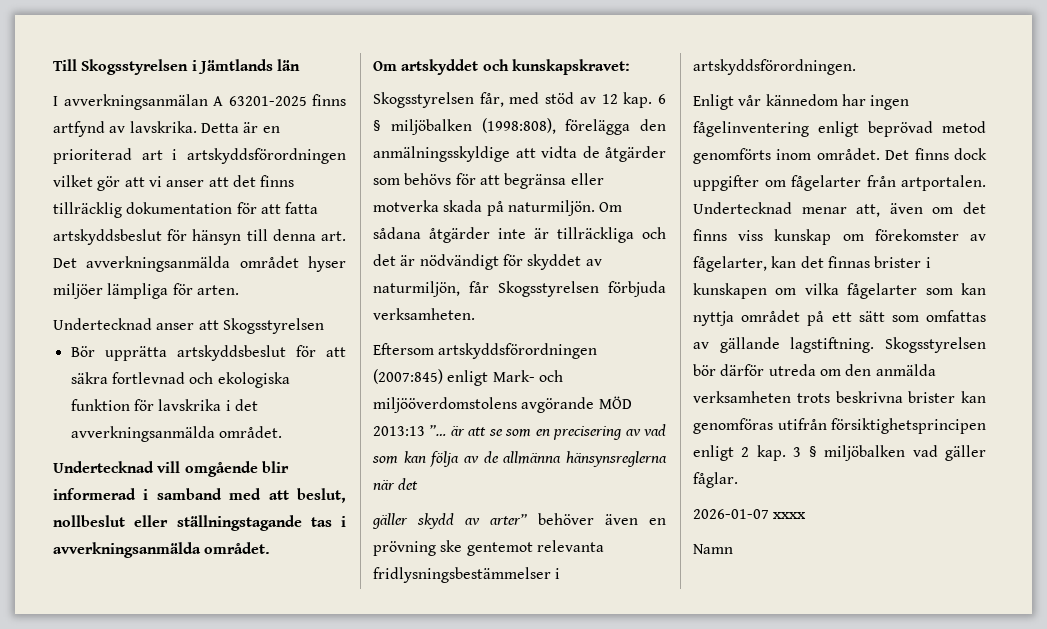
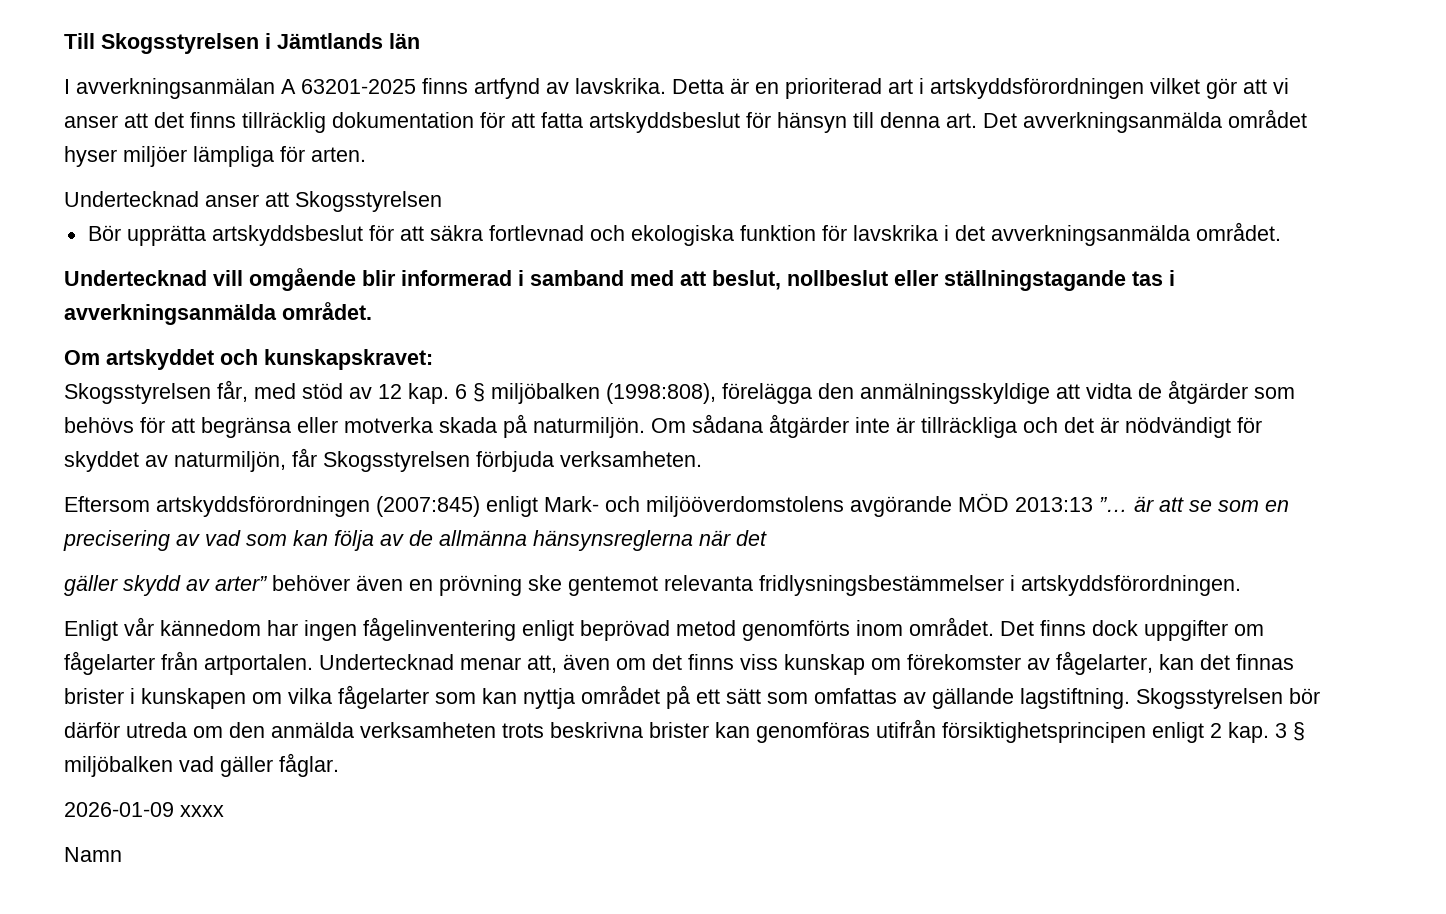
[693,509,769,519] 2026-01-07 -> [64,802,174,817] 2026-01-09

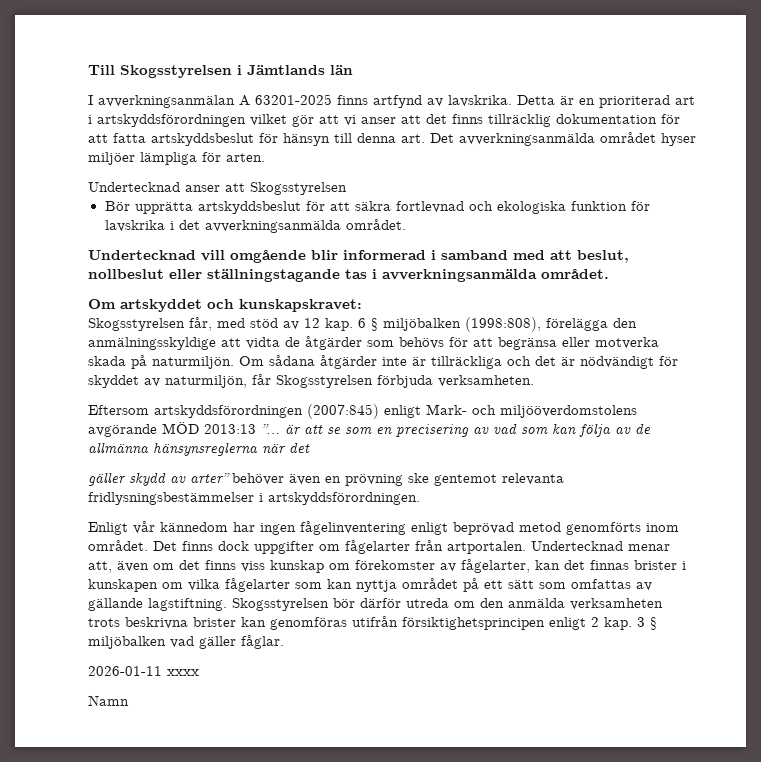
[64,802,174,817] 2026-01-09 -> [88,666,162,676] 2026-01-11

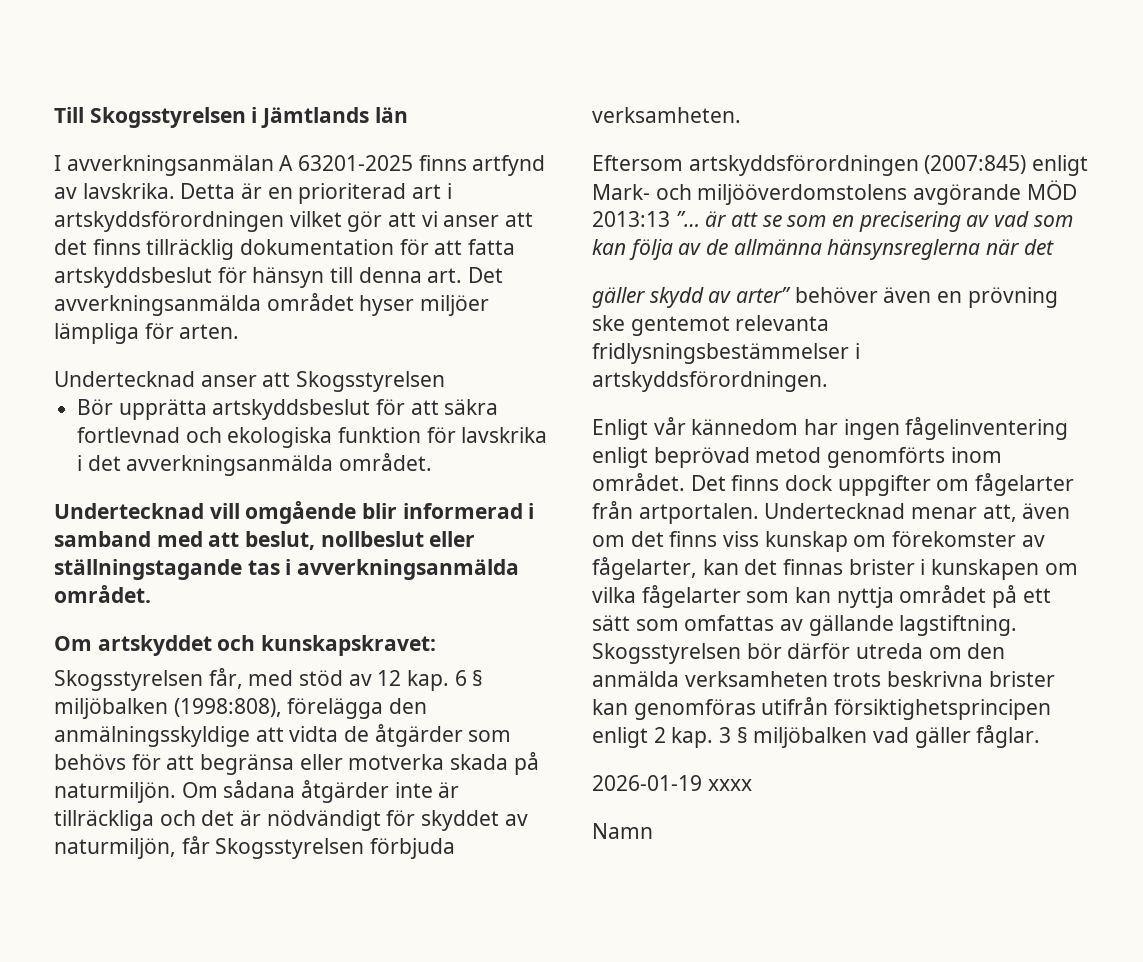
[88,666,162,676] 2026-01-11 -> [592,775,702,791] 2026-01-19

